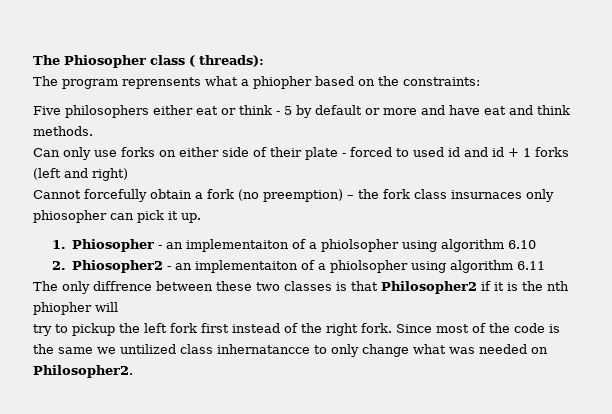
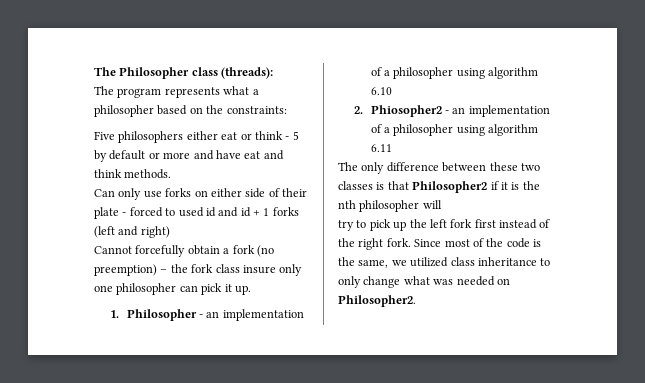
[33,55,264,68] The Phiosopher class ( threads): -> [94,67,274,79] The Philosopher class (threads):
[122,77,201,89] reprensents -> [164,87,220,98] represents
[253,76,312,89] phiopher -> [94,105,154,117] philosopher
[451,189,554,202] [33,210,107,223] insurnaces only phiosopher -> [242,264,303,276] [94,283,177,295] insure only one philosopher
[71,239,399,252] Phiosopher - an implementaiton of a phiolsopher -> [126,309,304,321] [370,67,454,79] Philosopher - an implementation of a philosopher
[194,260,408,273] implementaiton of a phiolsopher -> [468,105,550,117] [370,124,454,136] implementation of a philosopher
[93,281,152,291] diffrence -> [386,162,439,172] difference
[33,302,92,315] phiopher -> [359,200,420,212] philosopher
[72,323,115,336] pickup -> [369,219,407,231] pick up
[58,344,310,354] same we untilized class inhernatancce -> [358,257,537,268] same, we utilized class inheritance

